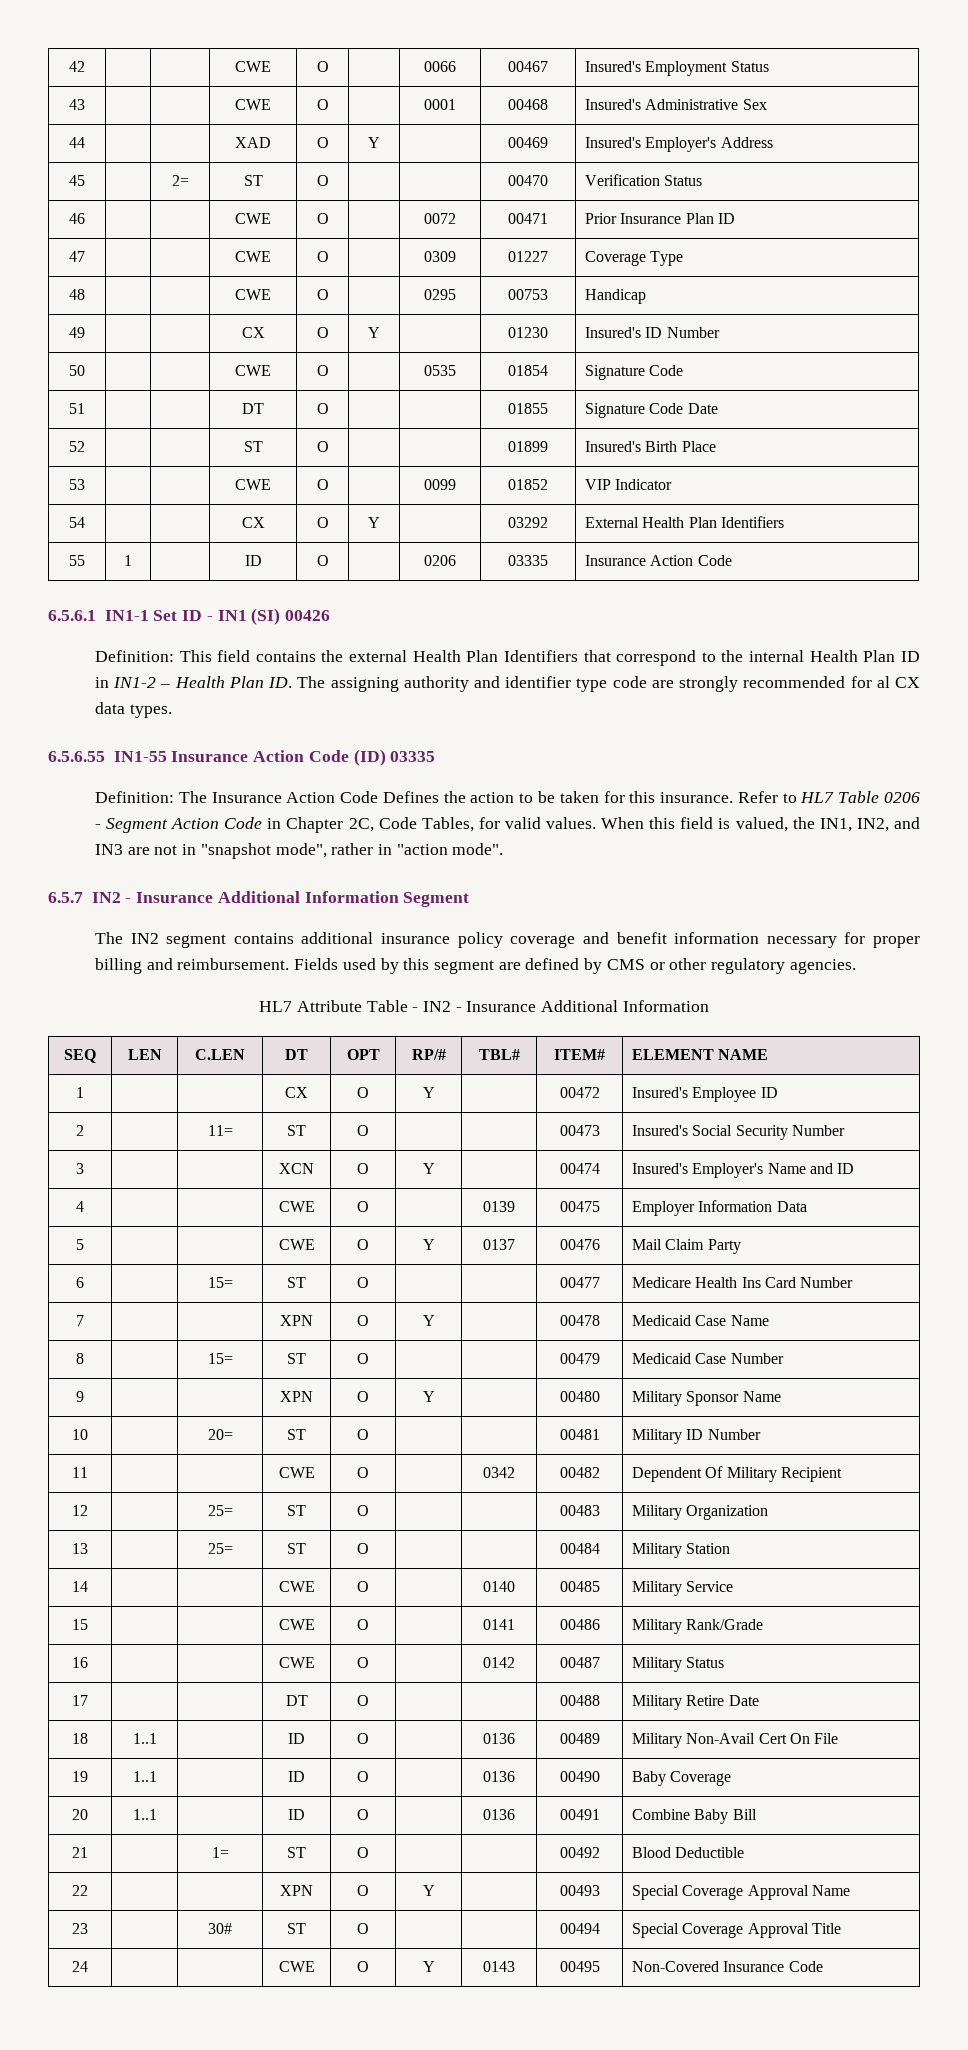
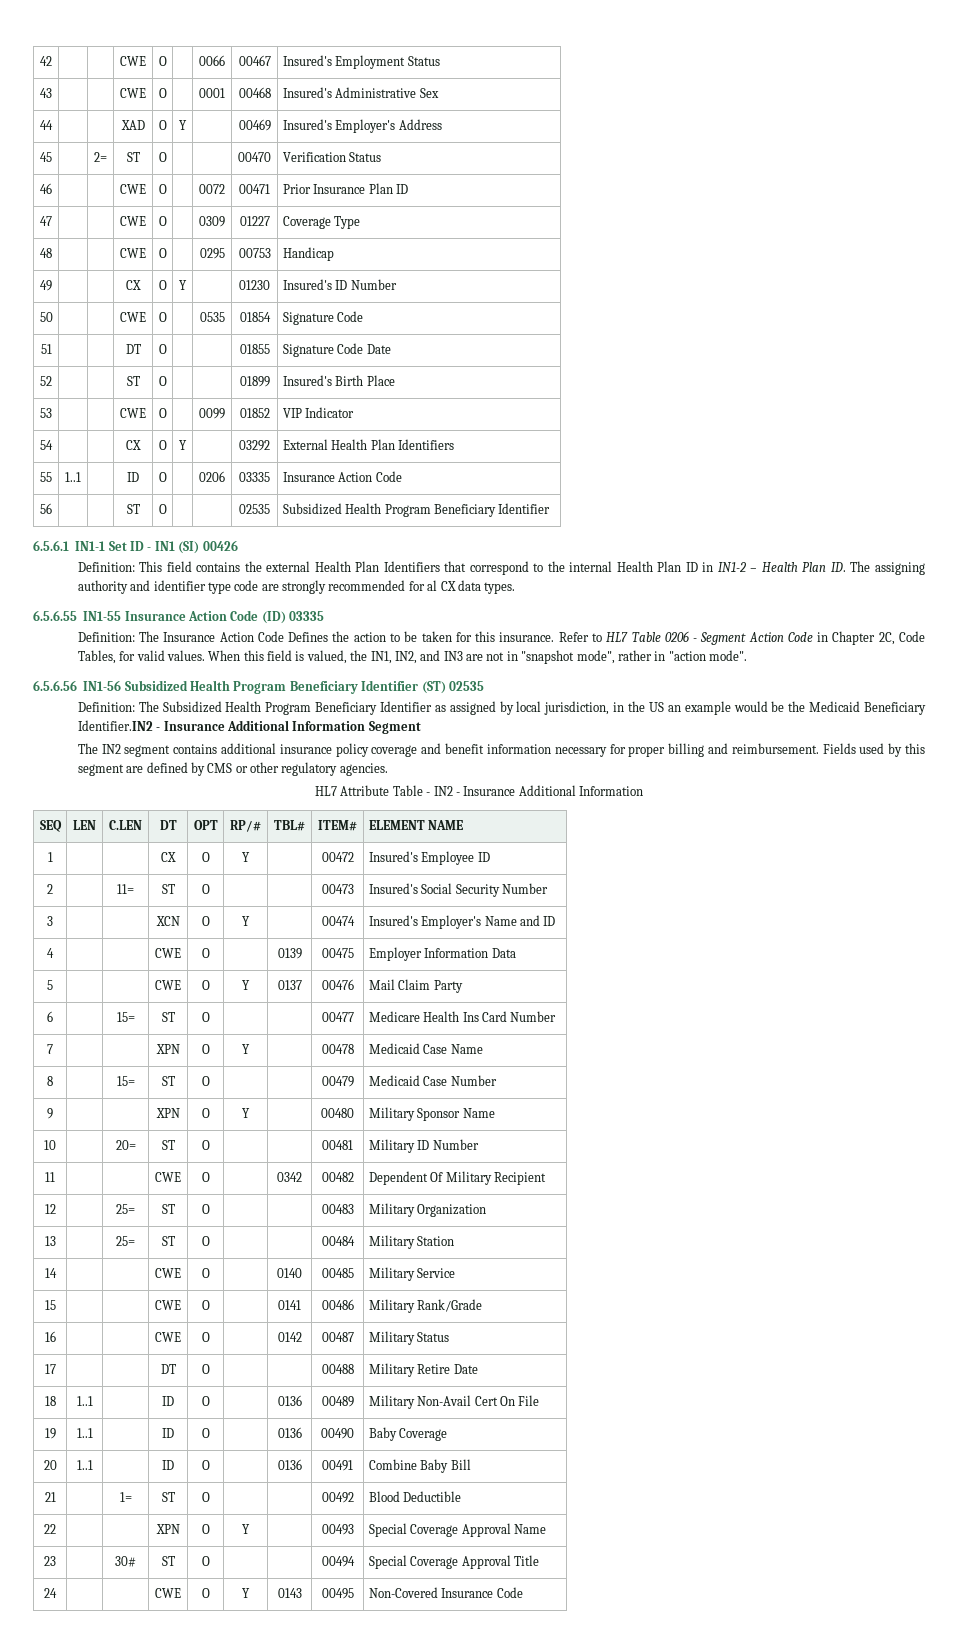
[124,555,132,566] 1 -> [65,472,81,482] 1..1
(732, 560) none -> [40,503,52,514] [126,504,140,514] [158,504,167,514] [239,504,270,514] [282,503,551,517] // 56 | | | ST | O | | | 02535 | Subsidized Health Program Beneficiary Identifier
[48,892,121,903] 6.5.7 IN2 -> [33,680,484,694] [77,701,926,715] [77,720,153,731] 6.5.6.56 IN1-56 Subsidized Health Program Beneficiary Identifier (ST) 02535 // Definition: The Subsidized Health Program Beneficiary Identifier as assigned by local jurisdiction, in the US an example would be the Medicaid Beneficiary Identifier.IN2

